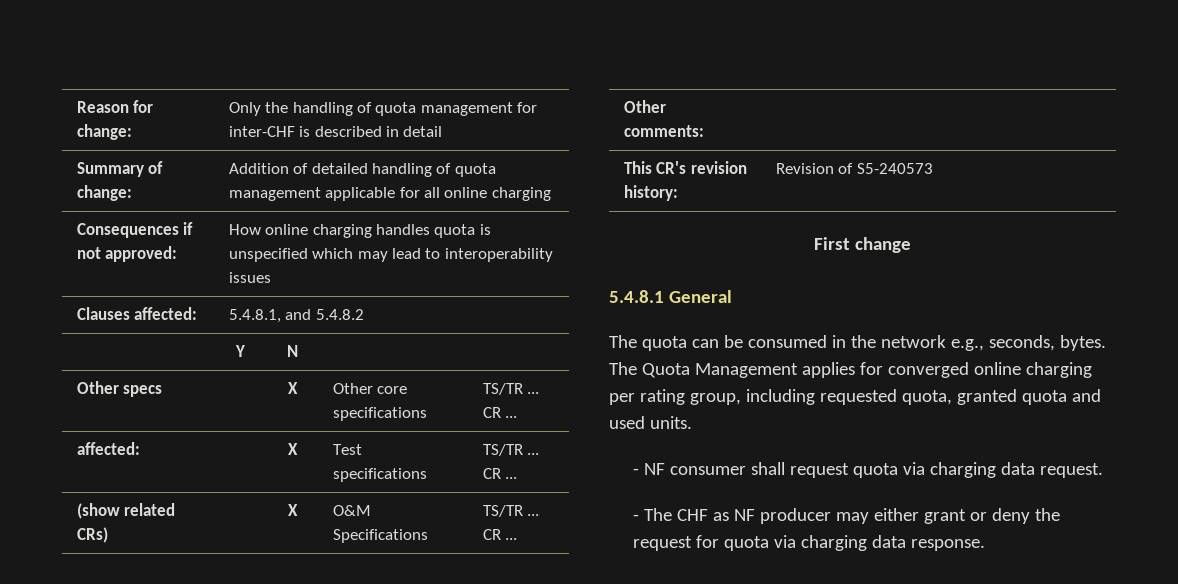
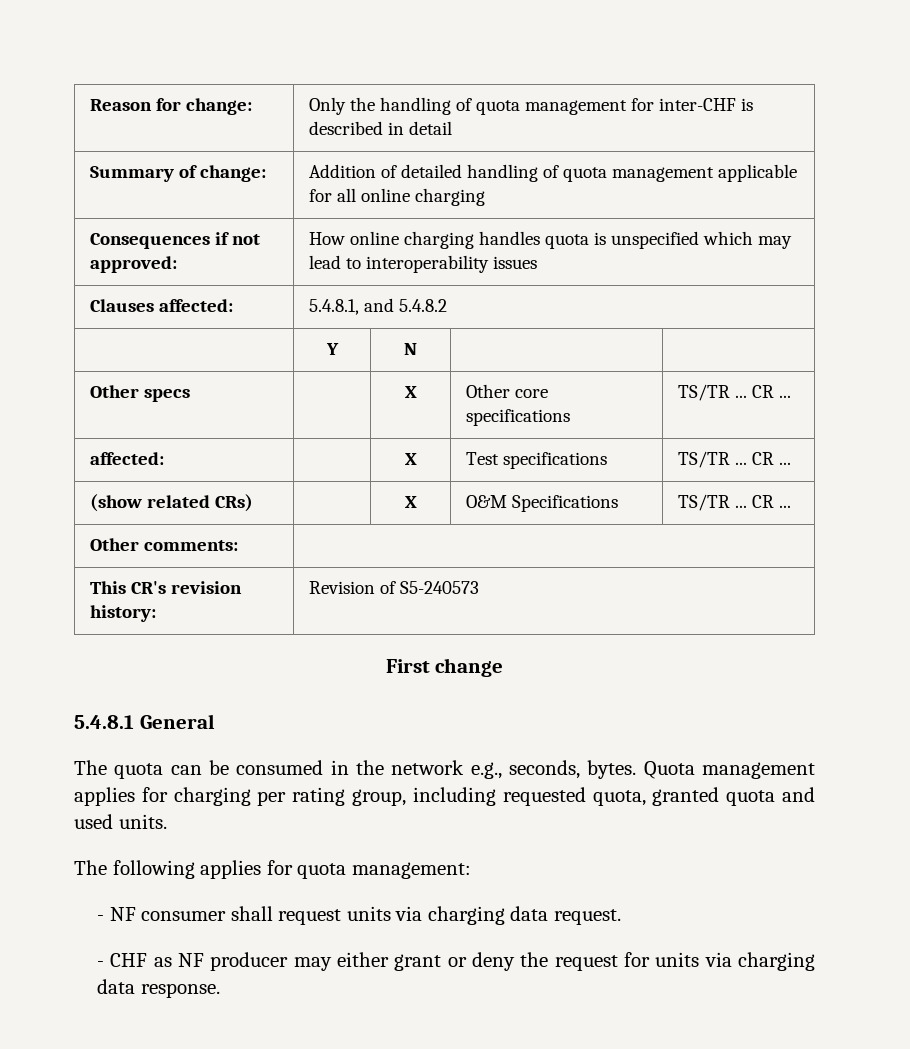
[609,362,1021,378] The Quota Management applies for converged online -> [643,761,815,779] [74,787,168,806] Quota management applies for
(692, 422) none -> [74,860,471,879] // The following applies for quota management:
[852,463,898,478] quota -> [346,906,391,921] units
[643,508,672,521] The -> (105, 964) none
[723,536,769,551] quota -> [655,952,700,967] units

